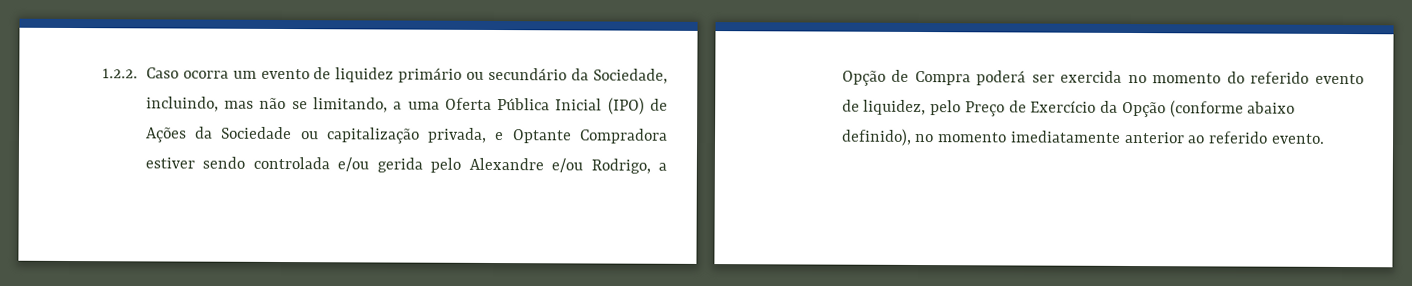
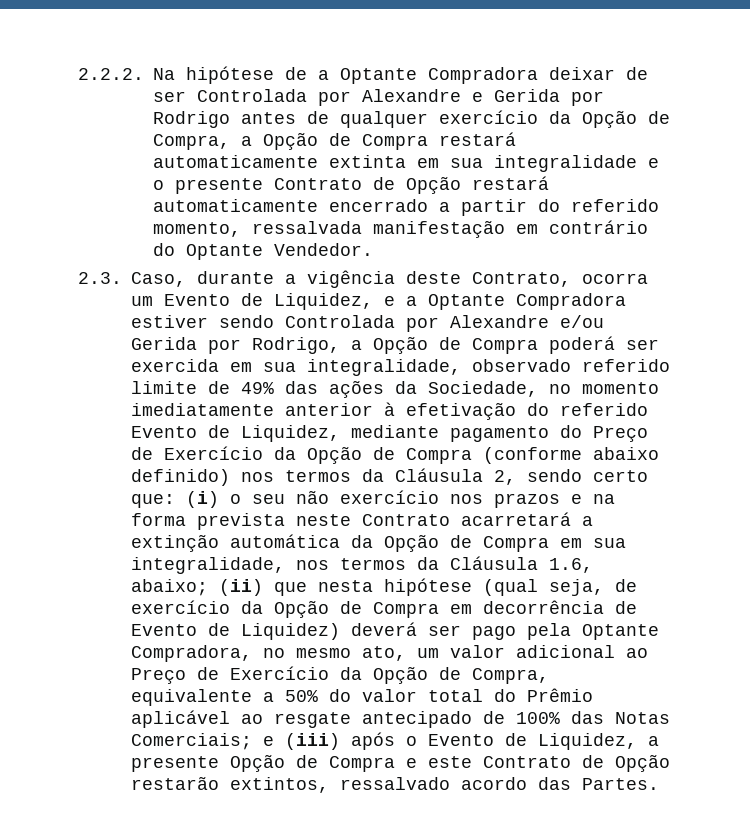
[102,67,668,84] [145,96,668,115] [144,126,668,144] [144,156,584,173] 1.2.2. Caso ocorra um evento de liquidez primário ou secundário da Sociedade, incluindo, mas não se limitando, a uma Oferta Pública Inicial (IPO) de Ações da Sociedade ou capitalização privada, e Optante Compradora estiver sendo controlada e/ou gerida pelo Alexandre e/ou -> [78,66,648,84] [153,89,604,106] [153,110,670,128] [153,132,516,150] [153,155,659,172] [153,176,549,194] [153,199,659,216] [153,220,648,238] [153,243,373,260] [78,270,648,288] [131,293,626,310] [131,315,604,332] [131,337,241,354] 2.2.2. Na hipótese de a Optante Compradora deixar de ser Controlada por Alexandre e Gerida por Rodrigo antes de qualquer exercício da Opção de Compra, a Opção de Compra restará automaticamente extinta em sua integralidade e o presente Contrato de Opção restará automaticamente encerrado a partir do referido momento, ressalvada manifestação em contrário do Optante Vendedor. // 2.3. Caso, durante a vigência deste Contrato, ocorra um Evento de Liquidez, e a Optante Compradora estiver sendo Controlada por Alexandre e/ou Gerida por
[1127,71,1364,85] [841,99,1296,118] [840,128,1325,146] no momento do referido evento de liquidez, pelo Preço de Exercício da Opção (conforme abaixo definido), no momento imediatamente anterior ao referido evento. -> [230,359,670,376] [131,380,659,398] [131,402,648,420] [131,425,648,442] [131,446,659,464] [131,468,648,486] [131,490,615,508] [131,512,593,530] [131,534,626,552] [131,556,593,574] [131,578,637,596] [131,600,637,618] [131,622,659,640] [131,645,648,662] [131,666,549,684] [131,688,593,706] [131,710,670,728] [131,732,659,750] [131,754,670,772] [131,776,659,793] em sua integralidade, observado referido limite de 49% das ações da Sociedade, no momento imediatamente anterior à efetivação do referido Evento de Liquidez, mediante pagamento do Preço de Exercício da Opção de Compra (conforme abaixo definido) nos termos da Cláusula 2, sendo certo que: (i) o seu não exercício nos prazos e na forma prevista neste Contrato acarretará a extinção automática da Opção de Compra em sua integralidade, nos termos da Cláusula 1.6, abaixo; (ii) que nesta hipótese (qual seja, de exercício da Opção de Compra em decorrência de Evento de Liquidez) deverá ser pago pela Optante Compradora, no mesmo ato, um valor adicional ao Preço de Exercício da Opção de Compra, equivalente a 50% do valor total do Prêmio aplicável ao resgate antecipado de 100% das Notas Comerciais; e (iii) após o Evento de Liquidez, a presente Opção de Compra e este Contrato de Opção restarão extintos, ressalvado acordo das Partes.

